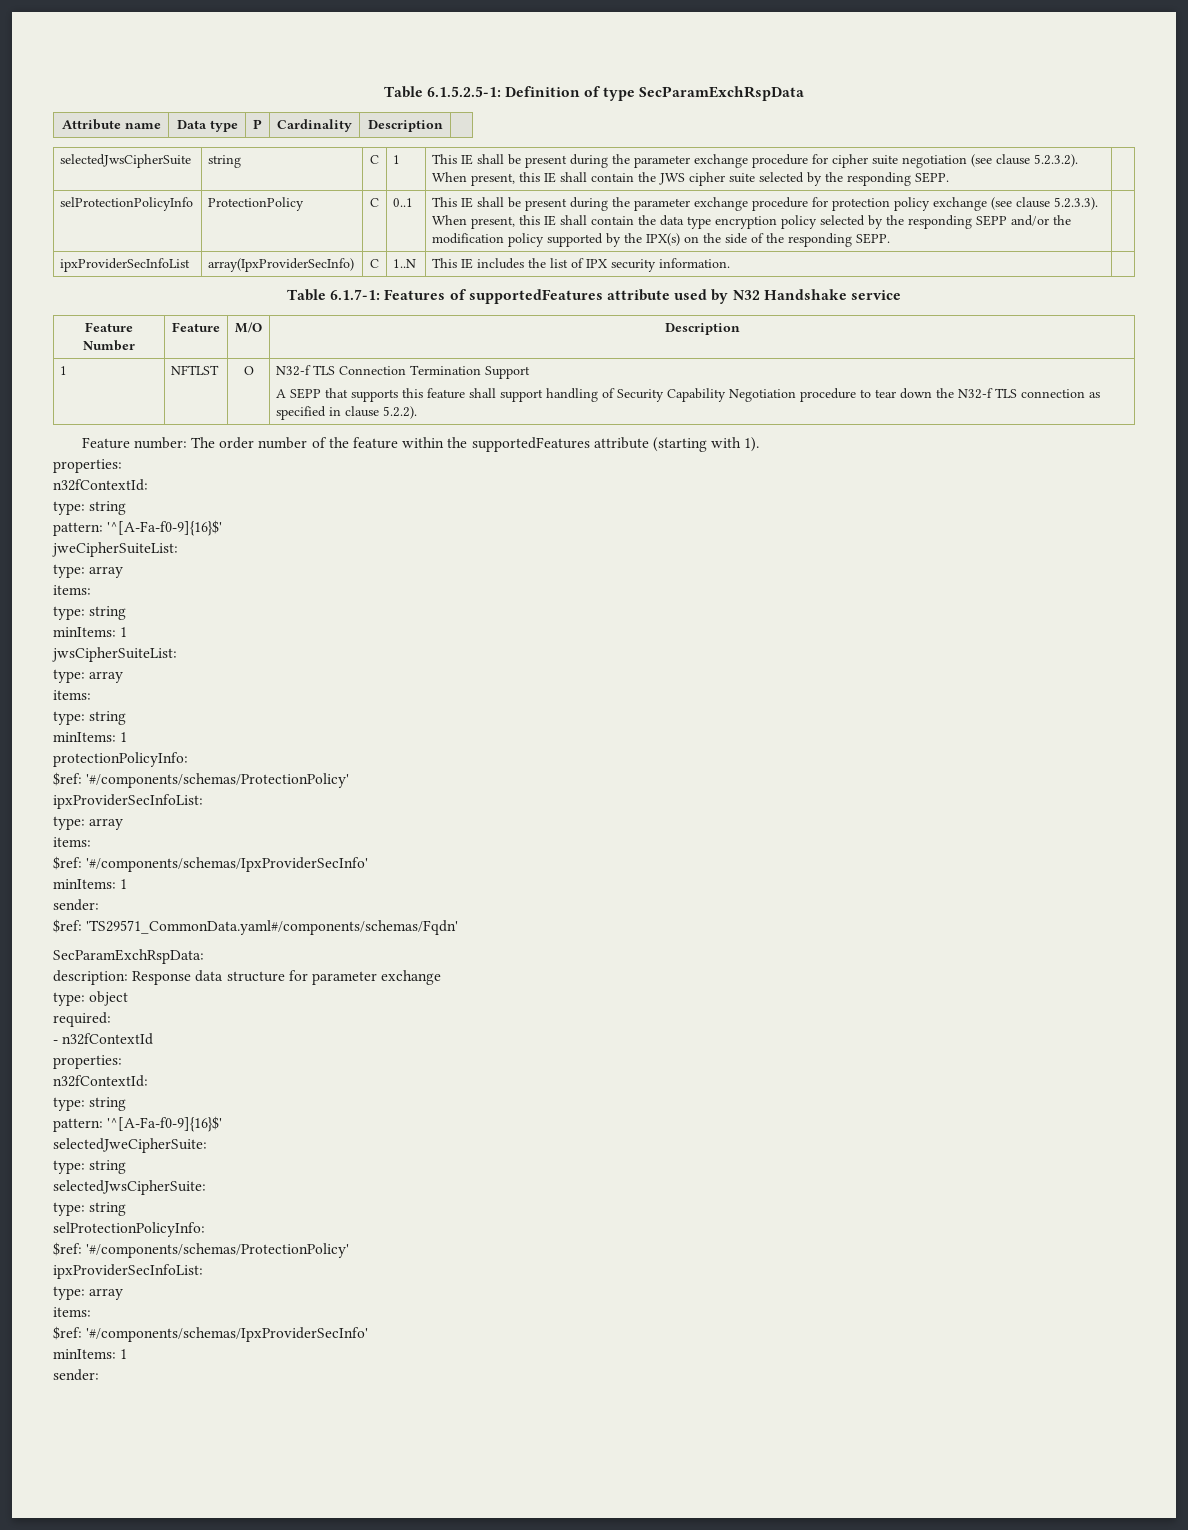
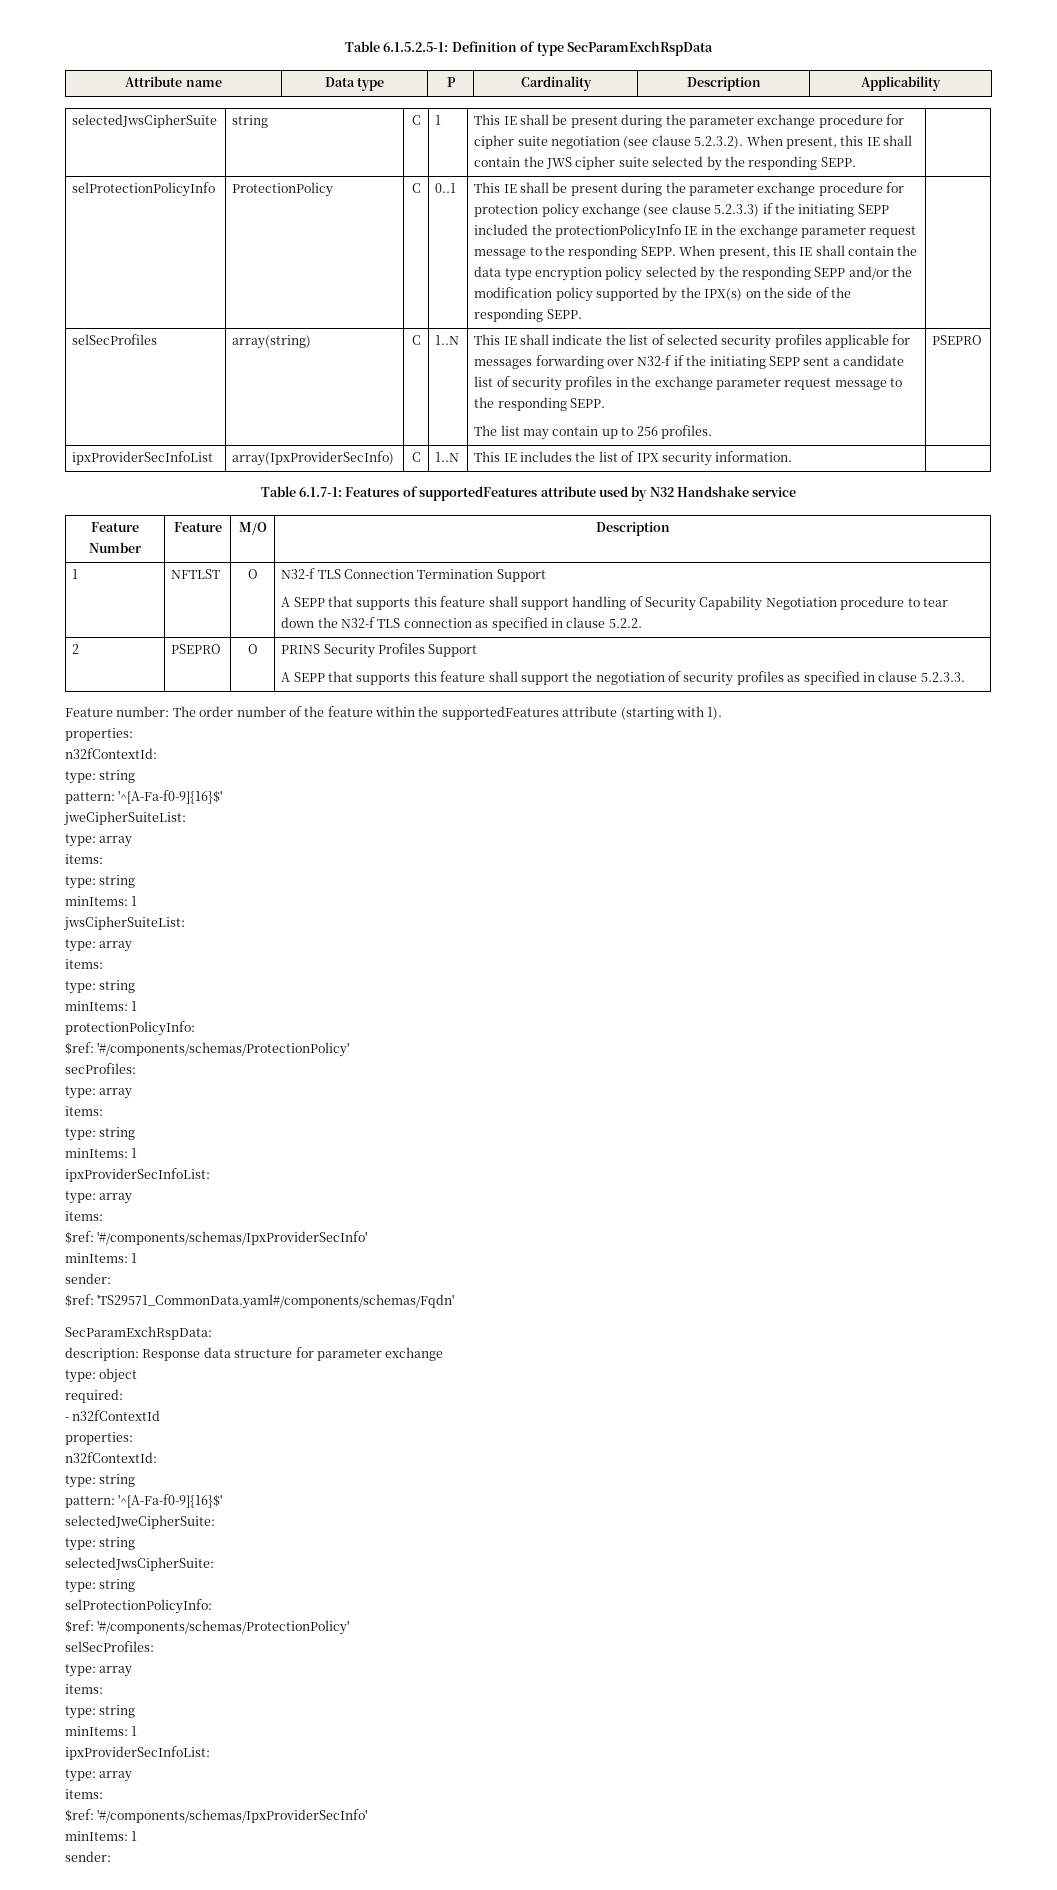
(443, 126) none -> [861,76,941,91] Applicability
[1054,197,1099,210] 5.2.3.3). -> [714,203,889,217] [474,224,917,239] [474,245,676,259] 5.2.3.3) if the initiating SEPP included the protectionPolicyInfo IE in the exchange parameter request message to the responding SEPP.
(891, 238) none -> [72,334,158,345] [232,335,312,349] [411,335,421,345] [435,335,460,345] [474,334,911,349] [474,355,905,369] [474,376,903,391] [474,397,606,411] [474,425,712,440] [932,335,983,345] // selSecProfiles | array(string) | C | 1..N | This IE shall indicate the list of selected security profiles applicable for messages forwarding over N32-f if the initiating SEPP sent a candidate list of security profiles in the exchange parameter request message to the responding SEPP. // The list may contain up to 256 profiles. | PSEPRO
[383,406,418,419] 5.2.2). -> [608,618,642,628] [72,644,80,654] [171,644,222,654] [247,644,258,654] [281,643,478,658] [281,671,965,686] 5.2.2. // 2 | PSEPRO | O | PRINS Security Profiles Support // A SEPP that supports this feature shall support the negotiation of security profiles as specified in clause 5.2.3.3.
(350, 780) none -> [65,1063,136,1074] [65,1086,133,1099] [65,1106,103,1116] [65,1127,136,1141] [65,1148,138,1158] // secProfiles: // type: array // items: // type: string // minItems: 1
(350, 1250) none -> [65,1641,154,1652] [65,1664,133,1677] [65,1684,103,1694] [65,1705,136,1719] [65,1726,138,1736] // selSecProfiles: // type: array // items: // type: string // minItems: 1

